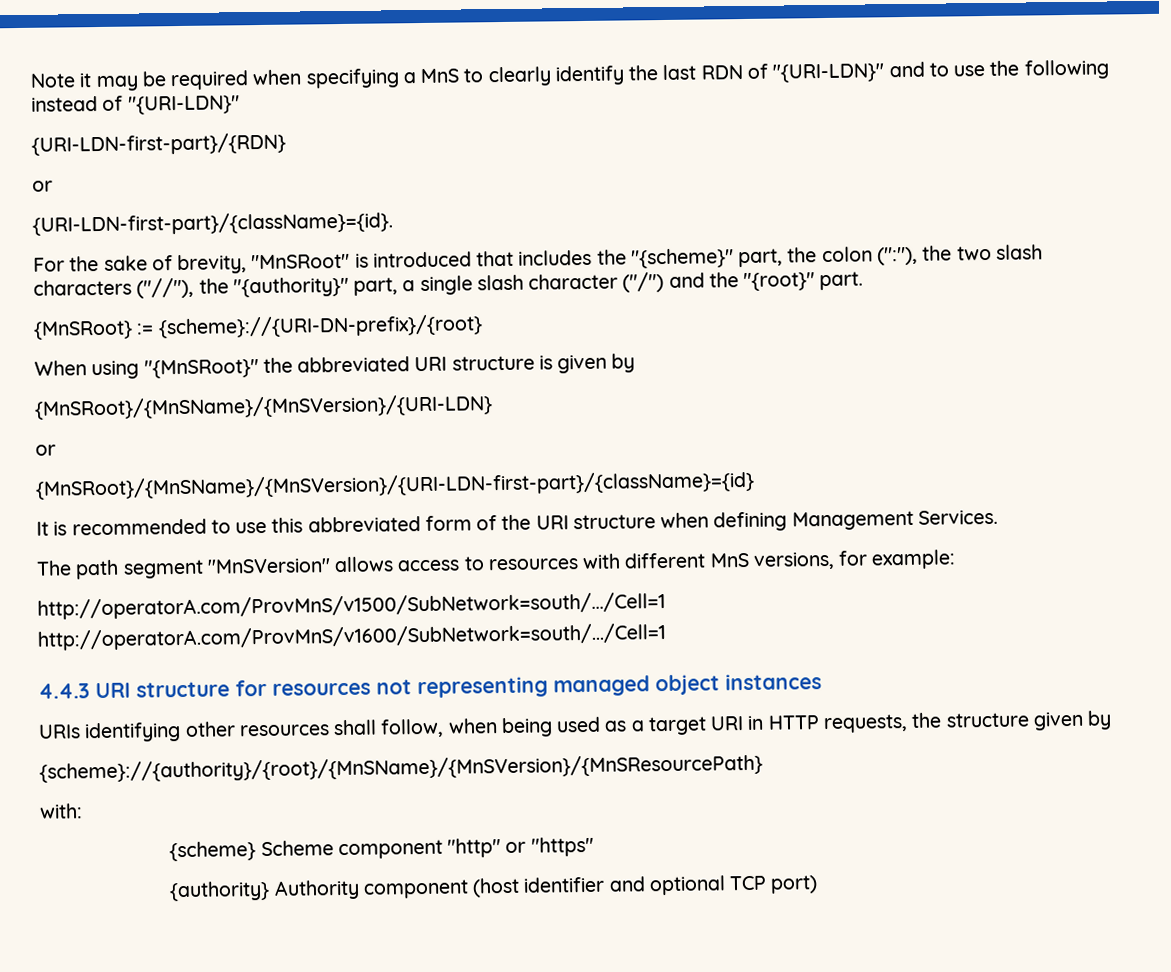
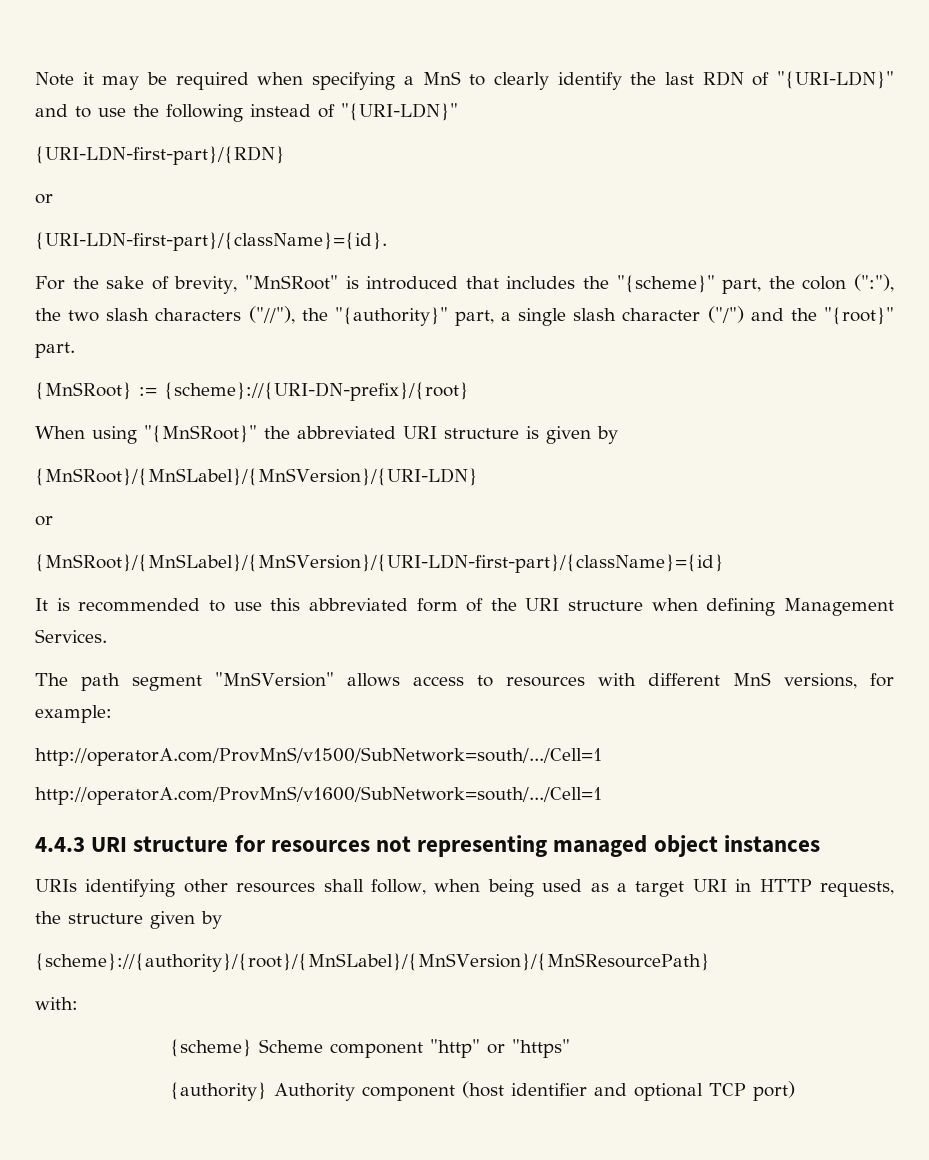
[34,394,493,420] [35,444,56,456] [35,470,755,500] {MnSRoot}/{MnSName}/{MnSVersion}/{URI-LDN} // or // {MnSRoot}/{MnSName}/{MnSVersion}/{URI-LDN-first-part}/{className}={id} -> [35,468,478,486] [35,516,53,526] [35,554,724,573] {MnSRoot}/{MnSLabel}/{MnSVersion}/{URI-LDN} // or // {MnSRoot}/{MnSLabel}/{MnSVersion}/{URI-LDN-first-part}/{className}={id}
[39,753,763,783] {scheme}://{authority}/{root}/{MnSName}/{MnSVersion}/{MnSResourcePath} -> [35,953,710,972] {scheme}://{authority}/{root}/{MnSLabel}/{MnSVersion}/{MnSResourcePath}

